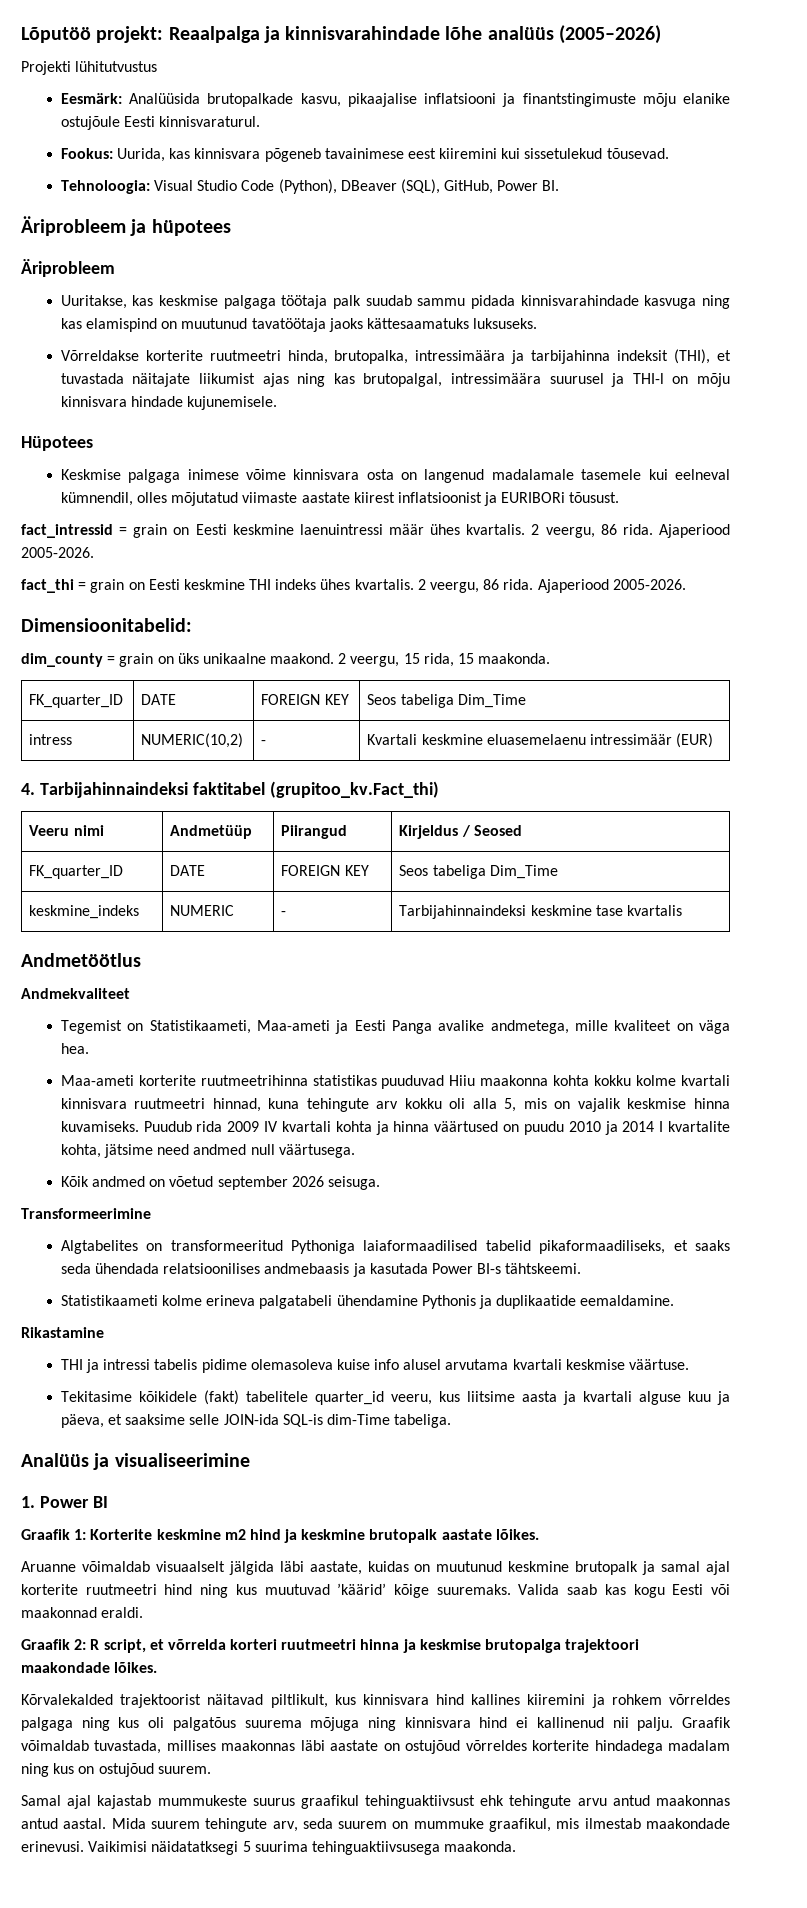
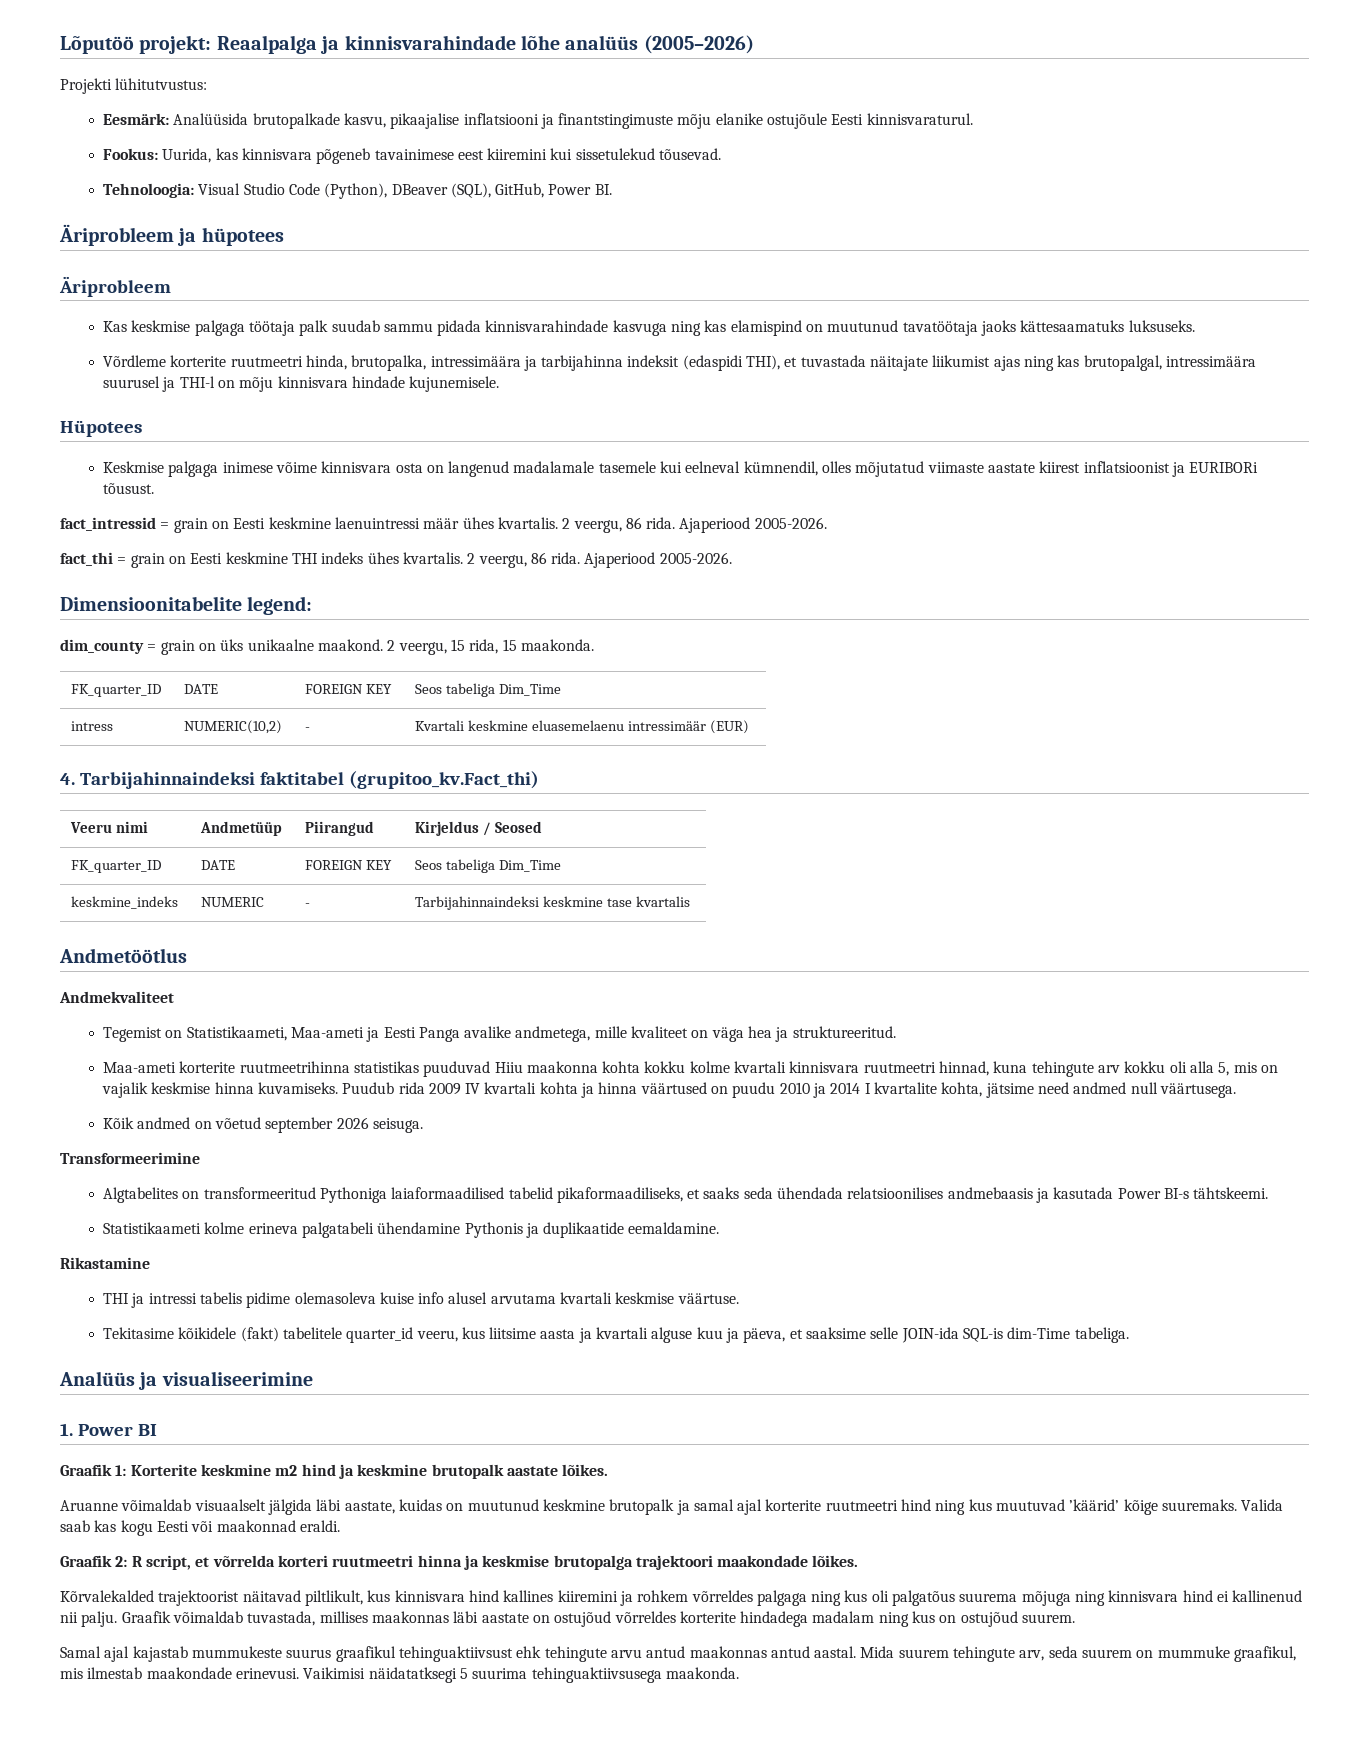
[75,61,158,72] lühitutvustus -> [115,78,208,90] lühitutvustus:
[60,295,154,309] Uuritakse, kas -> [102,321,127,332] Kas
[60,350,139,361] Võrreldakse -> [102,355,166,367] Võrdleme
[674,349,711,364] (THI), -> [682,355,781,371] (edaspidi THI),
[21,618,192,632] Dimensioonitabelid: -> [60,596,313,615] Dimensioonitabelite legend:
[60,1043,89,1054] hea. -> [748,1026,896,1042] hea ja struktureeritud.

